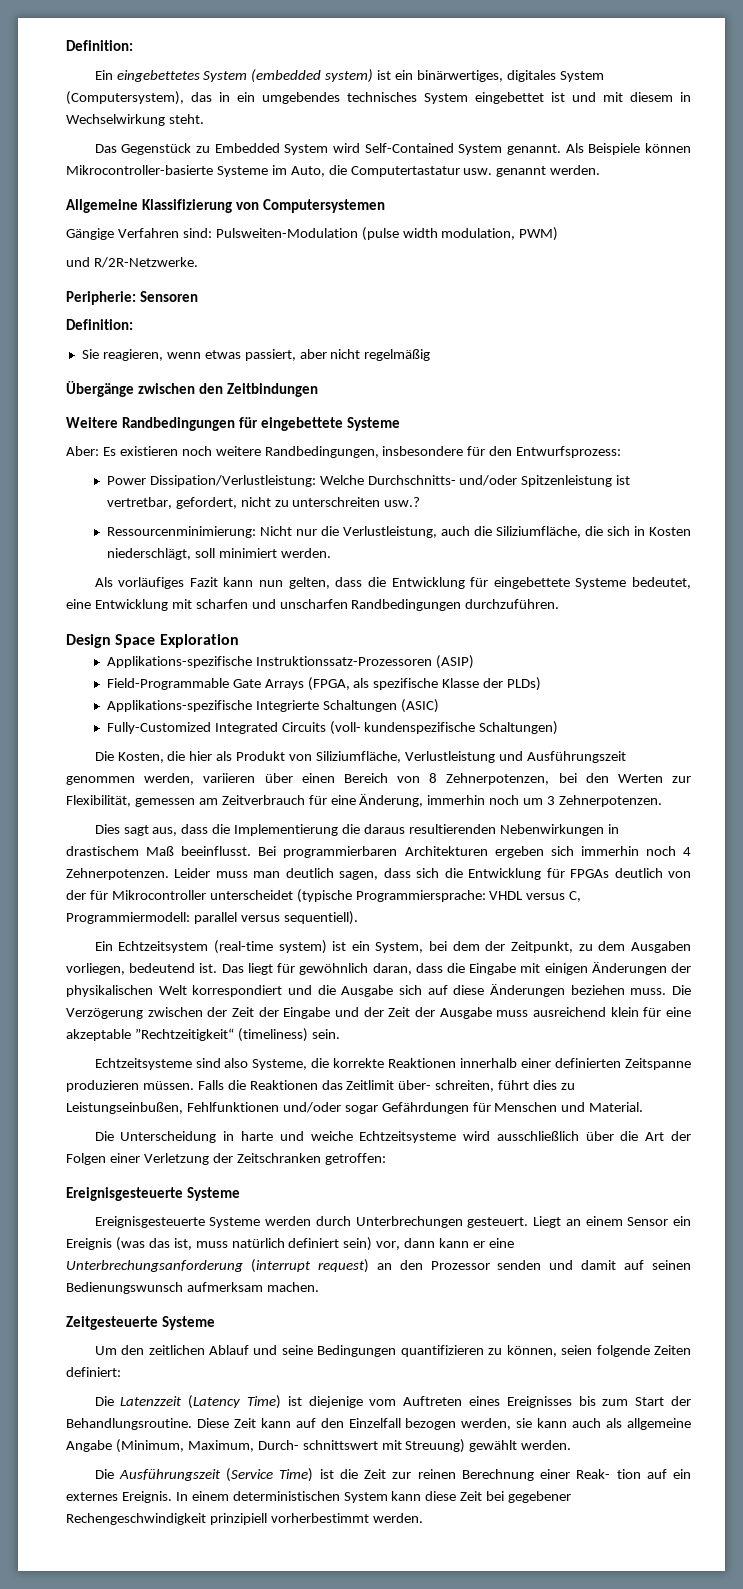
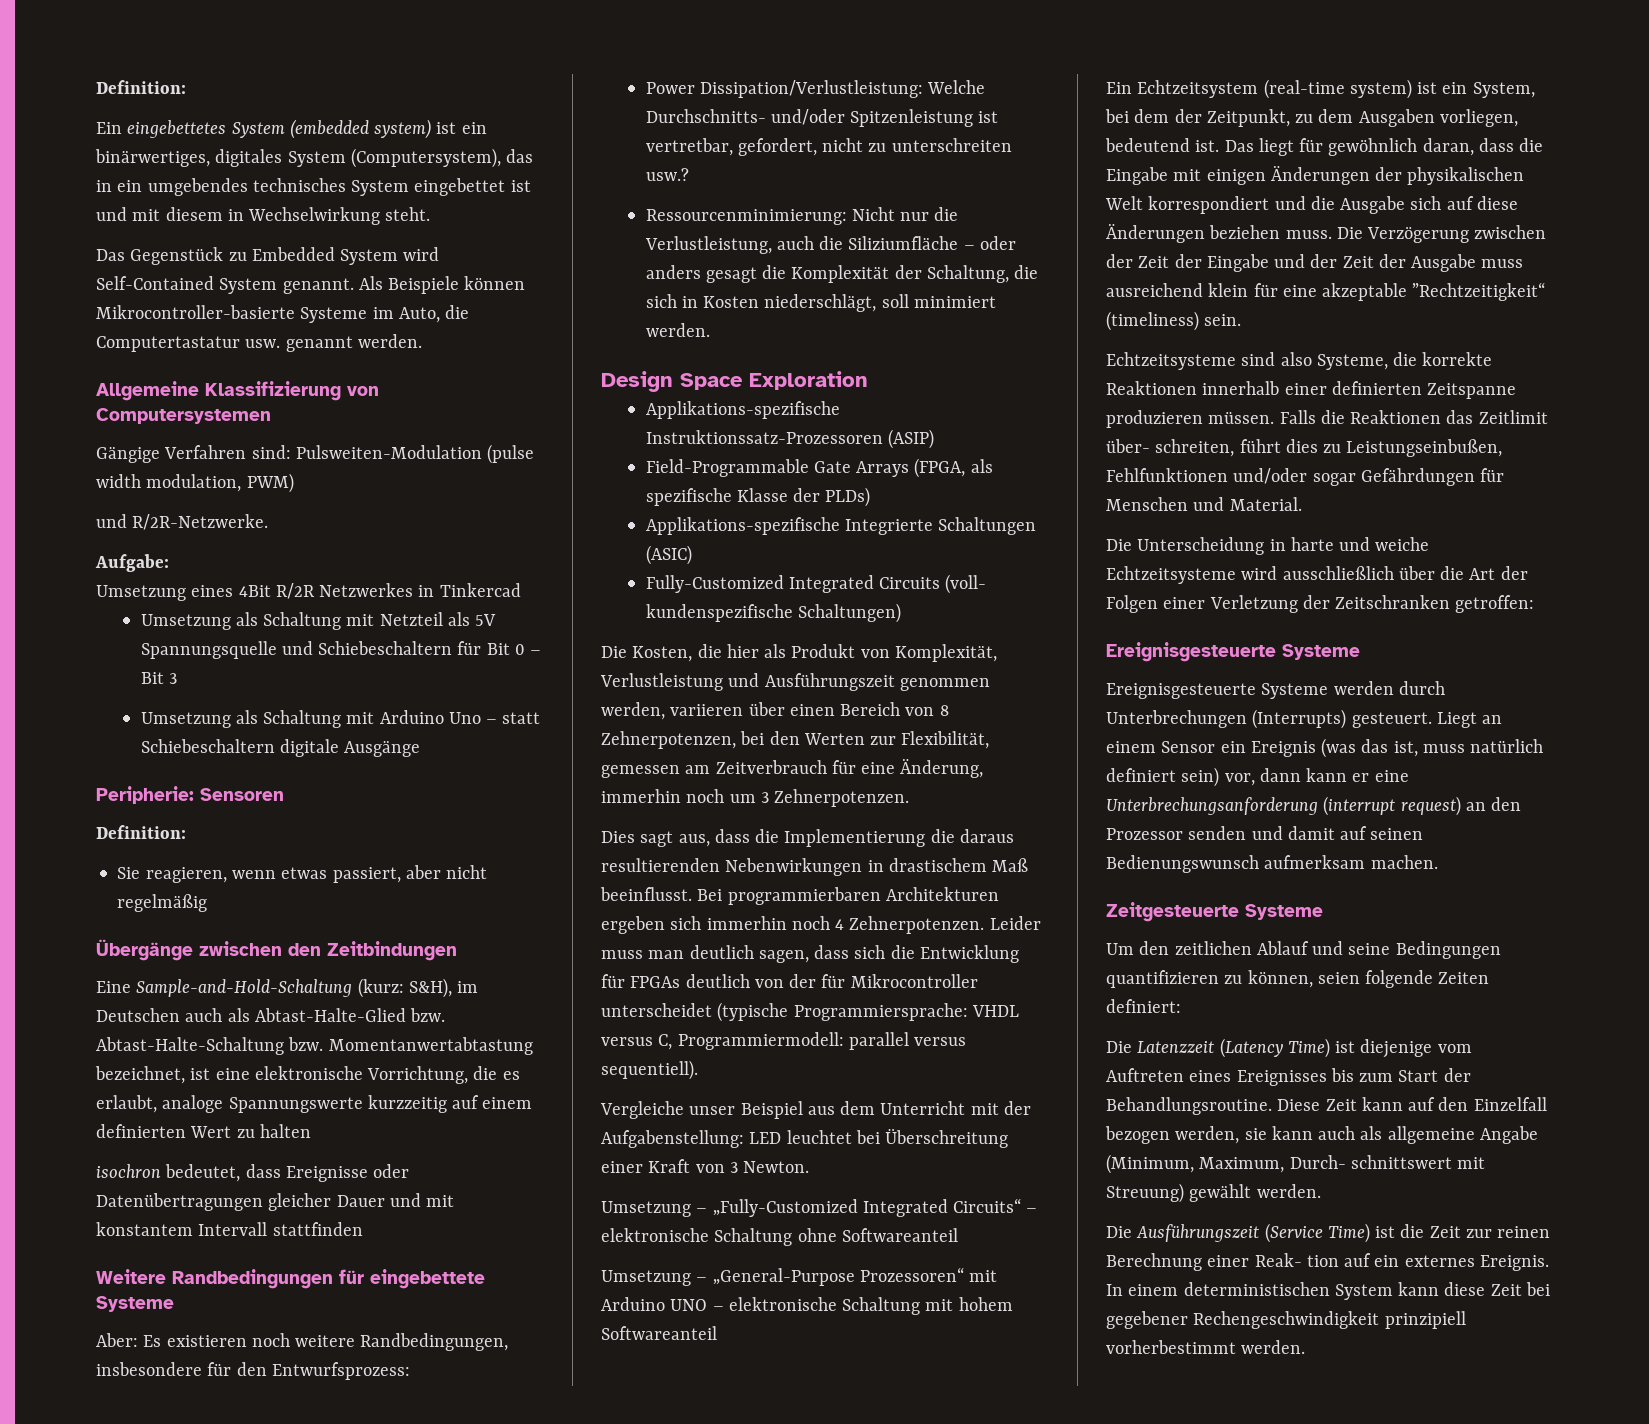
(198, 262) none -> [95,554,169,572] [96,583,521,601] [140,612,497,630] [140,641,542,659] [140,672,177,684] [140,710,541,728] [140,739,421,757] // Aufgabe: // Umsetzung eines 4Bit R/2R Netzwerkes in Tinkercad // Umsetzung als Schaltung mit Netzteil als 5V Spannungsquelle und Schiebeschaltern für Bit 0 – Bit 3 // Umsetzung als Schaltung mit Arduino Uno – statt Schiebeschaltern digitale Ausgänge
(319, 390) none -> [96,978,479,998] [96,1008,446,1022] [96,1037,533,1055] [95,1066,520,1084] [96,1095,533,1113] [96,1124,311,1138] [96,1164,410,1182] [96,1193,455,1211] [96,1222,363,1236] // Eine Sample-and-Hold-Schaltung (kurz: S&H), im Deutschen auch als Abtast-Halte-Glied bzw. Abtast-Halte-Schaltung bzw. Momentanwertabtastung bezeichnet, ist eine elektronische Vorrichtung, die es erlaubt, analoge Spannungswerte kurzzeitig auf einem definierten Wert zu halten // isochron bedeutet, dass Ereignisse oder Datenübertragungen gleicher Dauer und mit konstantem Intervall stattfinden
[495,526,581,538] Siliziumfläche, -> [848,236,1016,250] [645,265,1009,283] Siliziumfläche – oder anders gesagt die Komplexität der Schaltung,
[94,577,691,589] [66,599,560,611] // Als vorläufiges Fazit kann nun gelten, dass die Entwicklung für eingebettete Systeme bedeutet, eine Entwicklung mit scharfen und unscharfen Randbedingungen durchzuführen. -> (710, 330) none
[316,751,402,763] Siliziumfläche, -> [894,644,997,662] Komplexität,
(358, 918) none -> [600,1101,1031,1119] [601,1128,1009,1148] [601,1159,810,1173] [601,1198,1038,1217] [601,1228,958,1246] [601,1267,998,1286] [601,1297,1013,1315] [601,1326,717,1340] // Vergleiche unser Beispiel aus dem Unterricht mit der Aufgabenstellung: LED leuchtet bei Überschreitung einer Kraft von 3 Newton. // Umsetzung – „Fully-Customized Integrated Circuits“ – elektronische Schaltung ohne Softwareanteil // Umsetzung – „General-Purpose Prozessoren“ mit Arduino UNO – elektronische Schaltung mit hohem Softwareanteil
(463, 1222) none -> [1252,709,1347,729] (Interrupts)

